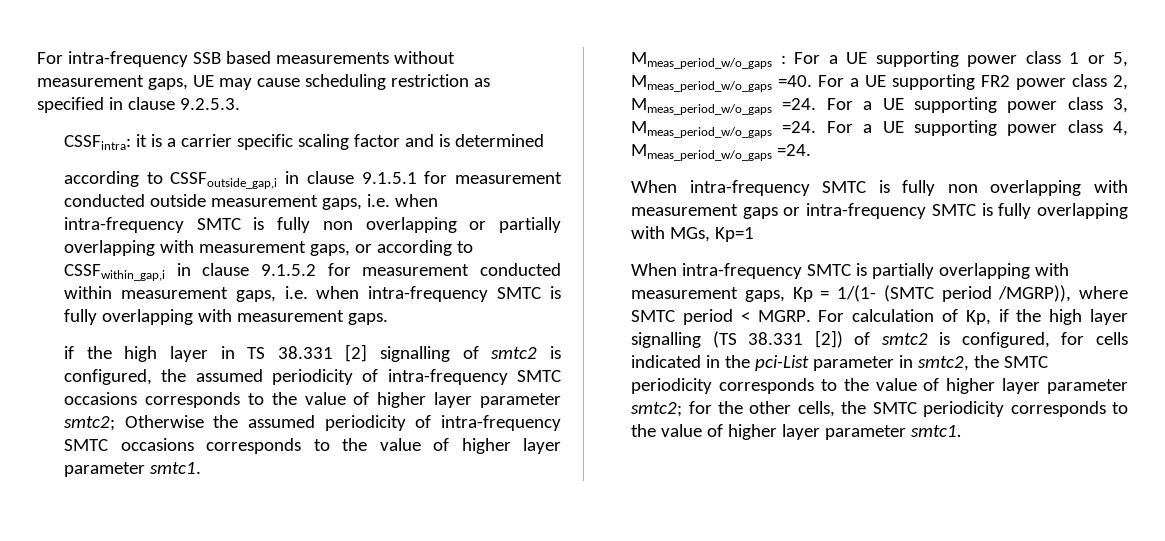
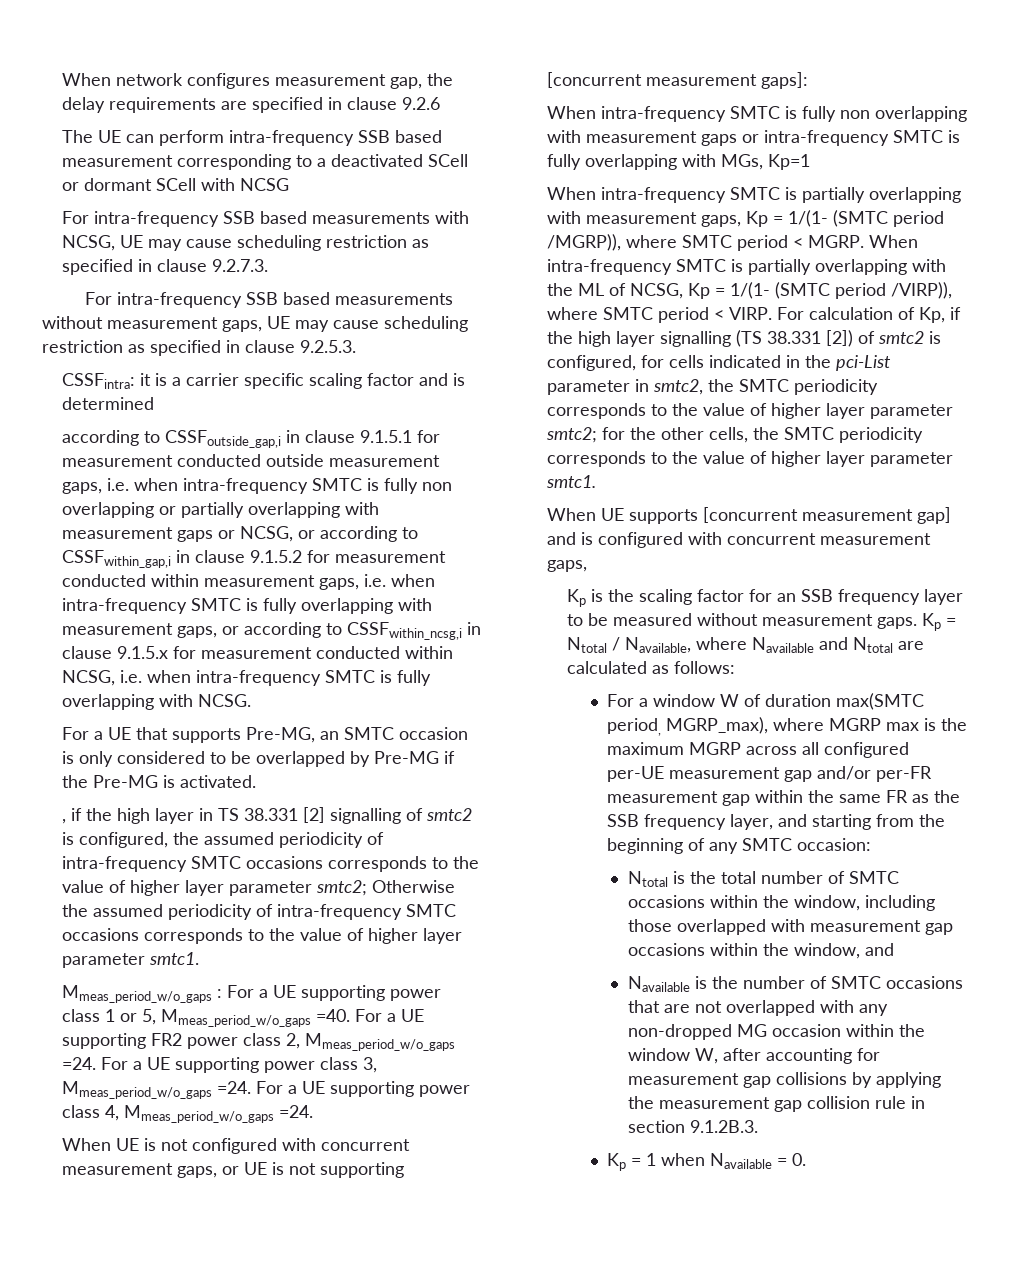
(37, 58) none -> [62,73,454,89] [62,97,441,113] [62,130,443,146] [62,154,469,170] [62,178,290,191] [62,211,470,227] [62,235,430,251] [62,259,269,275] When network configures measurement gap, the delay requirements are specified in clause 9.2.6 // The UE can perform intra-frequency SSB based measurement corresponding to a deactivated SCell or dormant SCell with NCSG // For intra-frequency SSB based measurements with NCSG, UE may cause scheduling restriction as specified in clause 9.2.7.3. //
[310,244,351,256] gaps, -> [177,526,294,542] gaps or NCSG,
[348,313,389,325] gaps. // -> [177,622,482,640] [62,646,454,659] [62,670,432,686] [62,694,252,710] [62,727,469,743] [62,751,456,767] [62,775,257,788] [62,819,67,824] gaps, or according to CSSFwithin_ncsg,i in clause 9.1.5.x for measurement conducted within NCSG, i.e. when intra-frequency SMTC is fully overlapping with NCSG. // For a UE that supports Pre-MG, an SMTC occasion is only considered to be overlapped by Pre-MG if the Pre-MG is activated. // ,
(812, 150) none -> [62,1138,411,1154] [62,1162,405,1178] [547,72,809,89] // When UE is not configured with concurrent measurement gaps, or UE is not supporting [concurrent measurement gaps]:
(811, 316) none -> [869,235,919,248] [547,259,947,275] [547,282,953,299] [547,307,773,323] When intra-frequency SMTC is partially overlapping with the ML of NCSG, Kp = 1/(1- (SMTC period /VIRP)), where SMTC period < VIRP.
(963, 431) none -> [547,507,952,524] [547,532,932,548] [547,560,588,572] [567,589,964,607] [567,613,957,631] [567,637,925,653] [567,661,736,674] [607,693,925,710] [607,717,968,736] [607,742,910,758] [607,766,933,782] [607,790,961,806] [607,814,946,830] [607,838,872,854] [627,871,899,887] [627,895,935,911] [627,919,953,935] [627,943,894,959] [627,976,963,992] [627,1000,888,1016] [627,1024,925,1040] [627,1048,880,1064] [627,1072,941,1088] [627,1096,925,1112] [627,1120,758,1133] [607,1153,807,1171] // When UE supports [concurrent measurement gap] and is configured with concurrent measurement gaps, // Kp is the scaling factor for an SSB frequency layer to be measured without measurement gaps. Kp = Ntotal / Navailable, where Navailable and Ntotal are calculated as follows: // For a window W of duration max(SMTC period, MGRP_max), where MGRP max is the maximum MGRP across all configured per-UE measurement gap and/or per-FR measurement gap within the same FR as the SSB frequency layer, and starting from the beginning of any SMTC occasion: // Ntotal is the total number of SMTC occasions within the window, including those overlapped with measurement gap occasions within the window, and // Navailable is the number of SMTC occasions that are not overlapped with any non-dropped MG occasion within the window W, after accounting for measurement gap collisions by applying the measurement gap collision rule in section 9.1.2B.3. // Kp = 1 when Navailable = 0.

